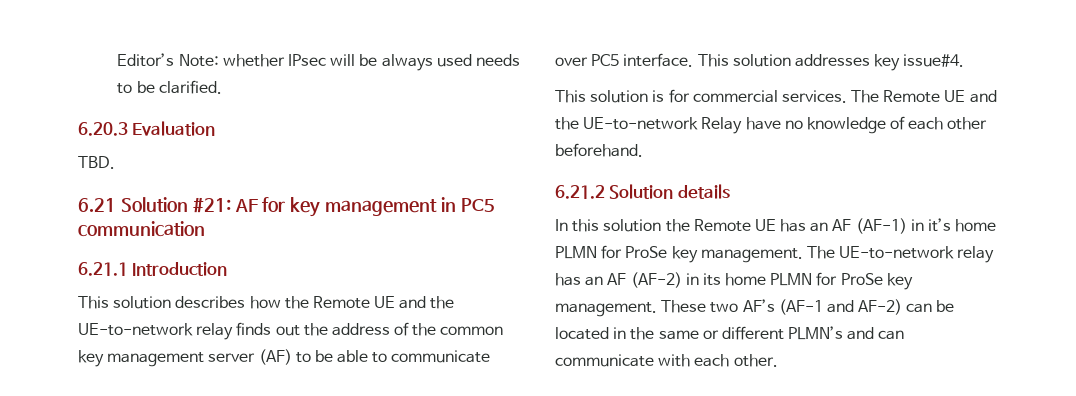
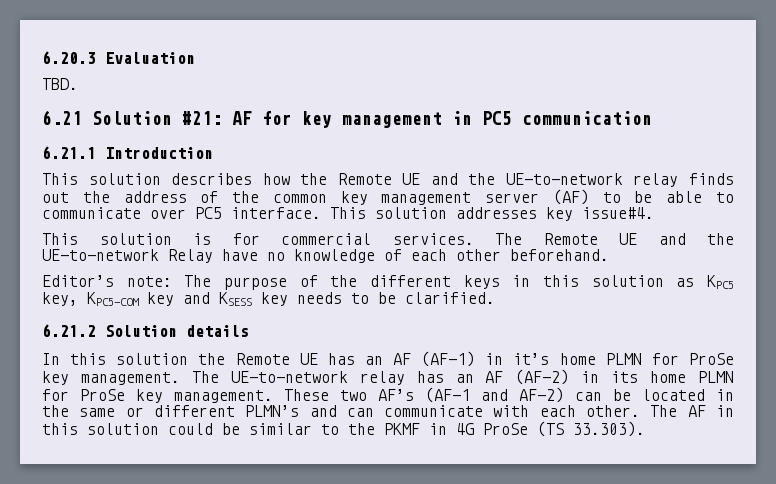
[117,53,520,71] [117,80,222,94] Editor’s Note: whether IPsec will be always used needs to be clarified. // -> (42, 57) none
(643, 150) none -> [42,275,734,290] [42,292,495,306] // Editor’s note: The purpose of the different keys in this solution as KPC5 key, KPC5-COM key and KSESS key needs to be clarified.
(778, 360) none -> [650,405,734,417] [42,421,645,437] The AF in this solution could be similar to the PKMF in 4G ProSe (TS 33.303).

